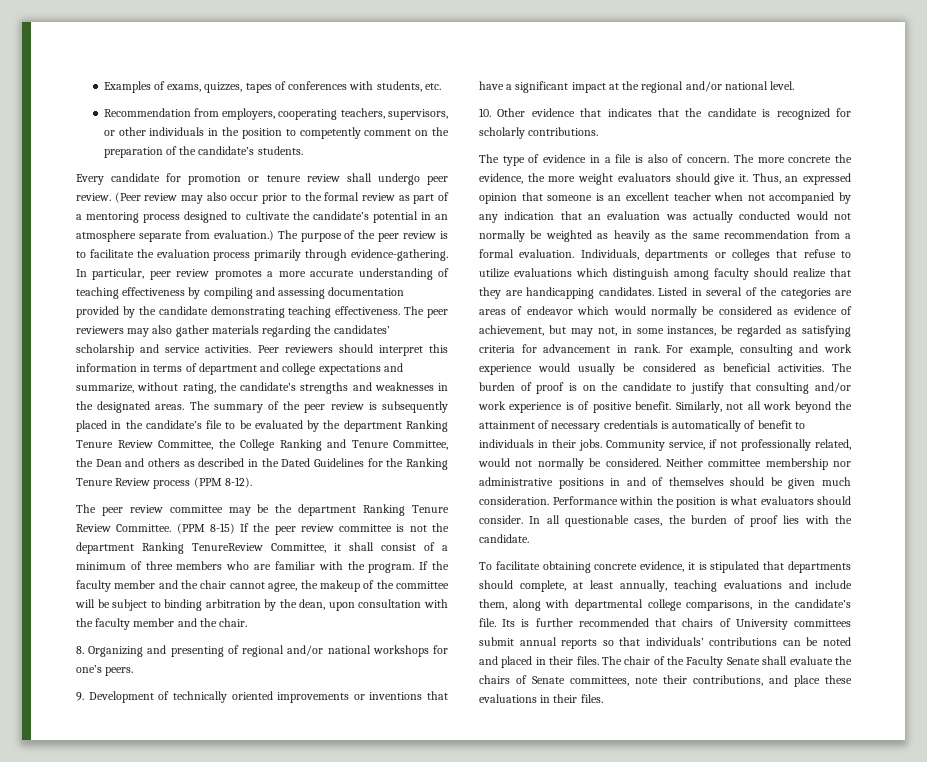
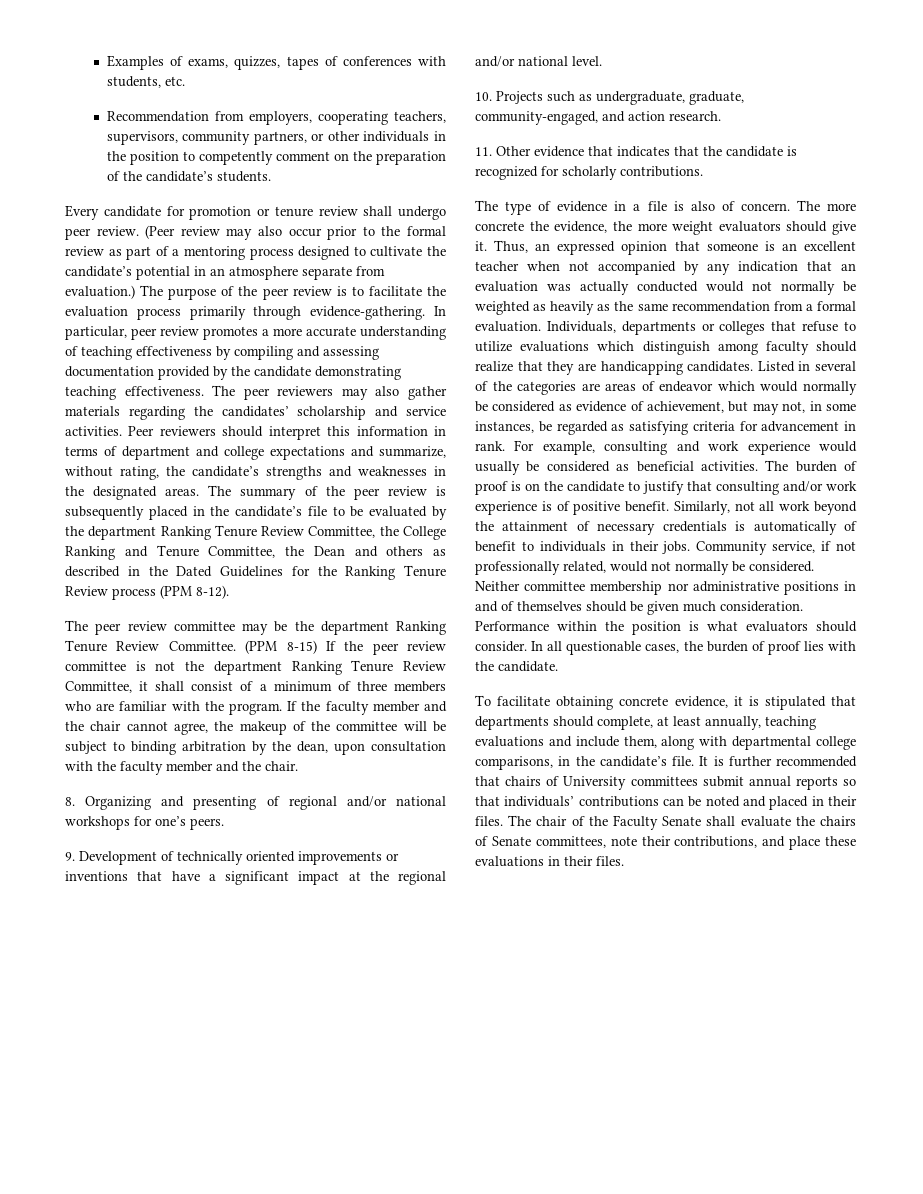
(449, 114) none -> [182,131,307,145] community partners,
[192,543,263,551] TenureReview -> [351,660,447,672] Tenure Review
(491, 112) none -> [496,91,744,105] [475,111,721,125] [475,147,492,156] Projects such as undergraduate, graduate, community-engaged, and action research. // 11.
[502,619,516,627] Its -> [699,756,709,766] It

